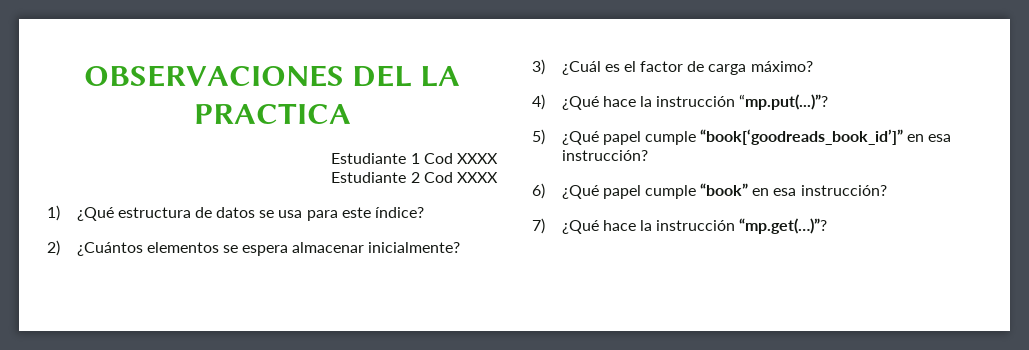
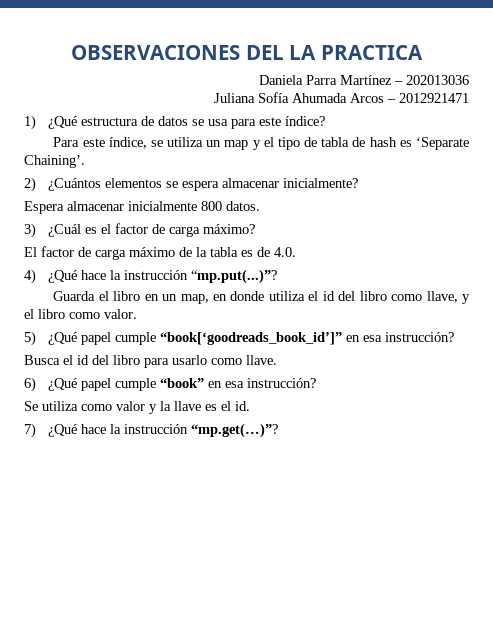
[331,153,498,164] [331,172,498,183] Estudiante 1 Cod XXXX // Estudiante 2 Cod XXXX -> [259,75,469,85] [214,92,469,103] Daniela Parra Martínez – 202013036 // Juliana Sofía Ahumada Arcos – 2012921471
(425, 212) none -> [53,137,470,150] [24,155,85,168] // Para este índice, se utiliza un map y el tipo de tabla de hash es ‘Separate Chaining’.
(461, 247) none -> [24,201,260,214] // Espera almacenar inicialmente 800 datos.
(813, 66) none -> [24,246,296,260] // El factor de carga máximo de la tabla es de 4.0.
(829, 102) none -> [53,291,471,304] [24,309,137,319] // Guarda el libro en un map, en donde utiliza el id del libro como llave, y el libro como valor.
(648, 155) none -> [24,355,277,368] // Busca el id del libro para usarlo como llave.
(887, 190) none -> [24,401,250,414] // Se utiliza como valor y la llave es el id.

